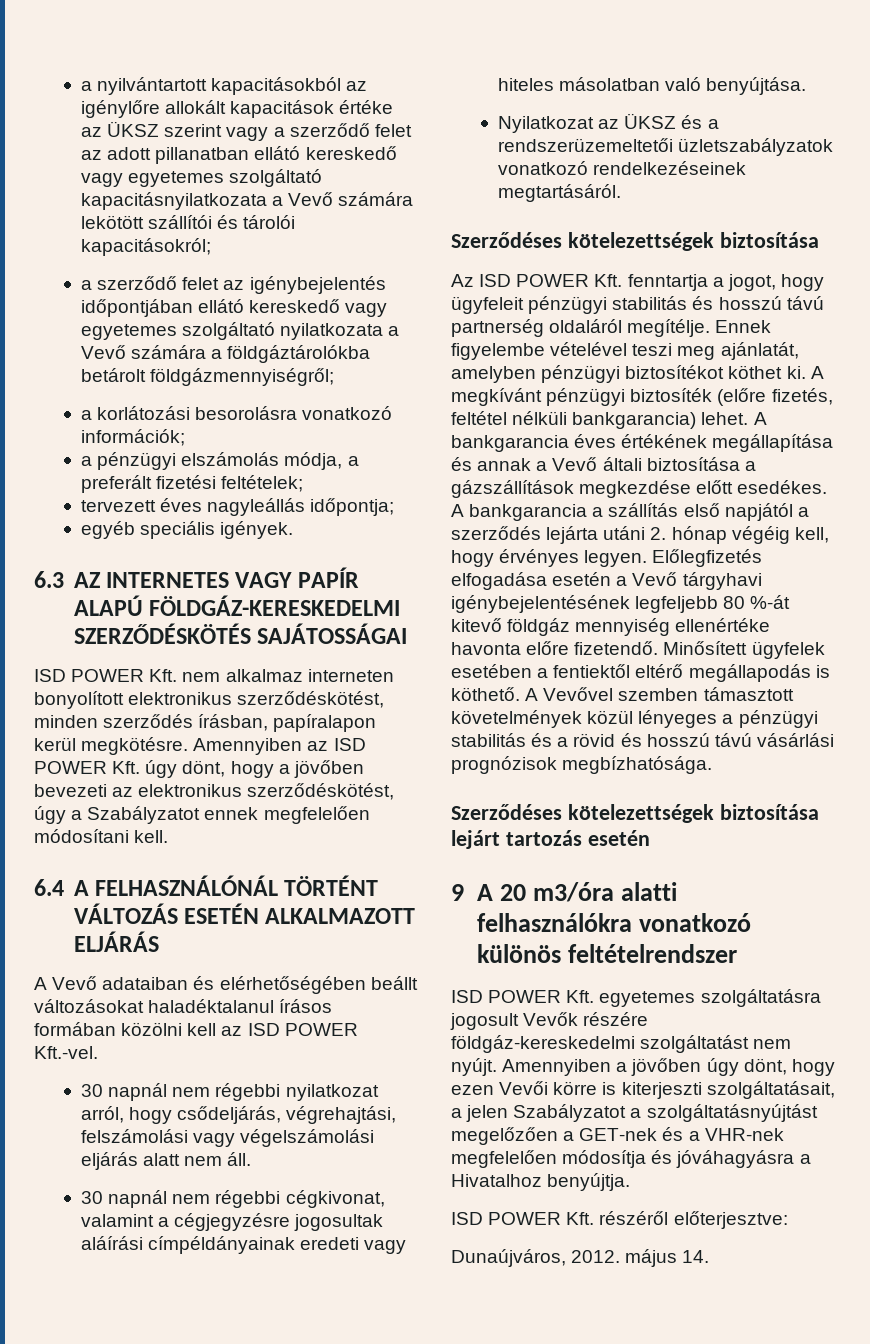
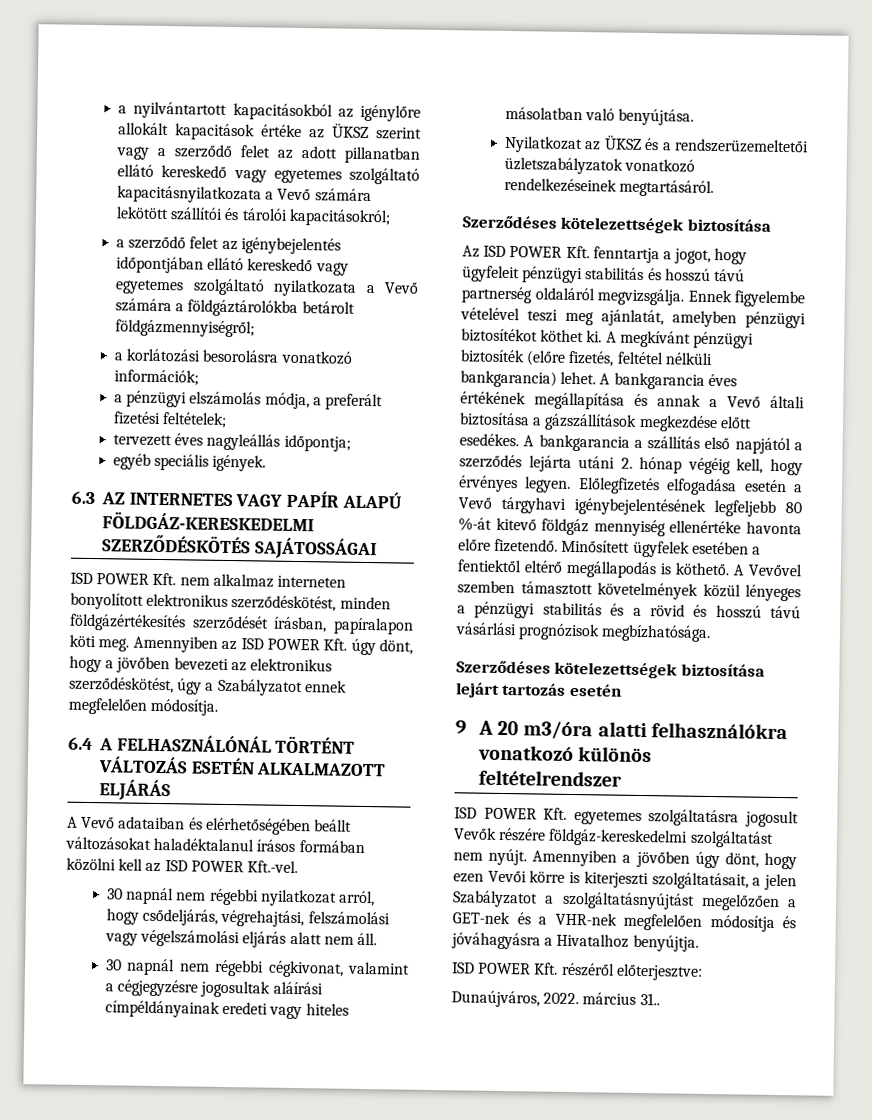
[103,714,377,732] [34,737,189,755] szerződés írásban, papíralapon kerül megkötésre. -> [69,613,414,635] [69,634,130,652] földgázértékesítés szerződését írásban, papíralapon köti meg.
[34,829,169,843] módosítani kell. -> [150,698,219,716] módosítja.
[627,319,711,337] megítélje. -> [597,288,684,306] megvizsgálja.
[571,1249,710,1267] 2012. május 14. -> [543,992,660,1006] 2022. március 31..

